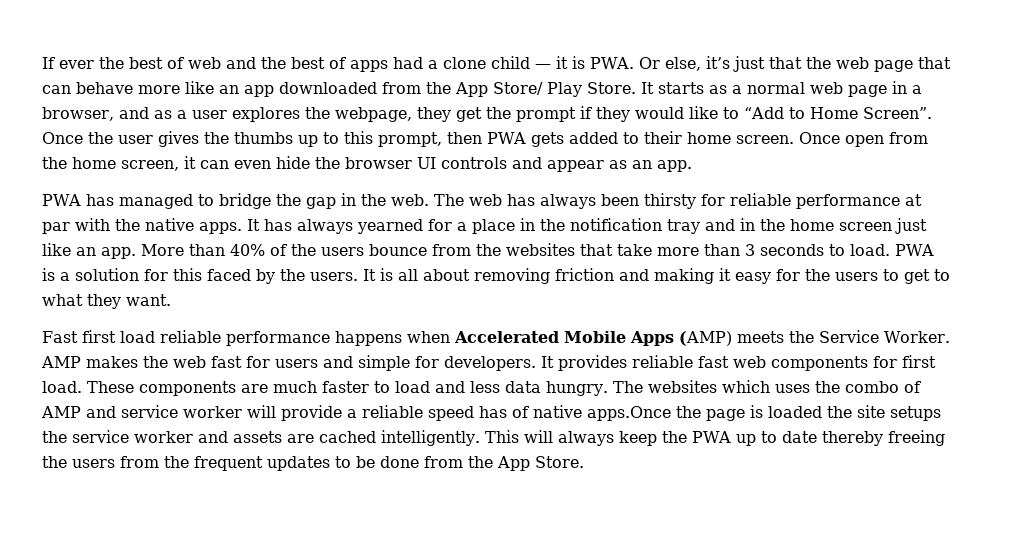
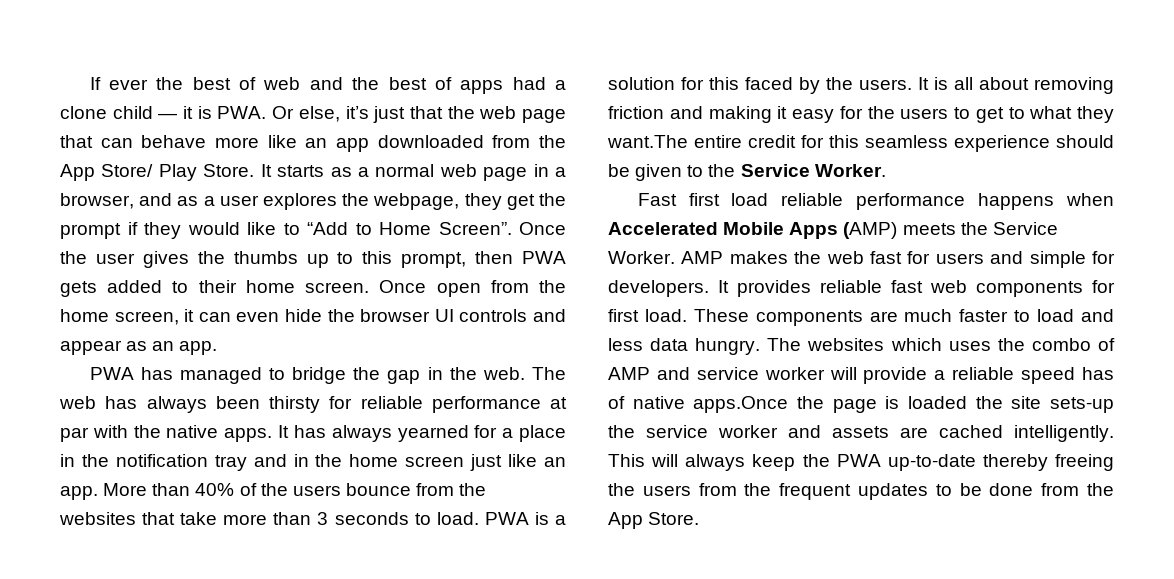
[126,294,171,306] want. -> [607,135,1114,152] [608,164,886,181] want.The entire credit for this seamless experience should be given to the Service Worker.
[890,406,941,421] setups -> [1050,397,1114,413] sets-up
[735,431,817,446] up to date -> [887,454,976,471] up-to-date

